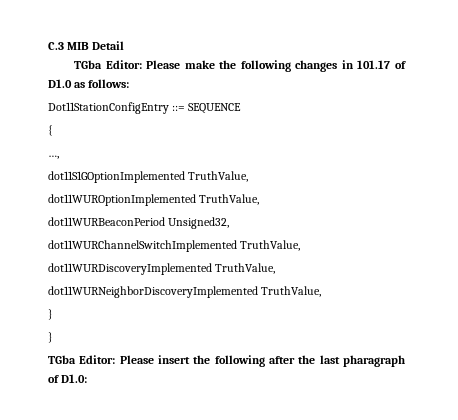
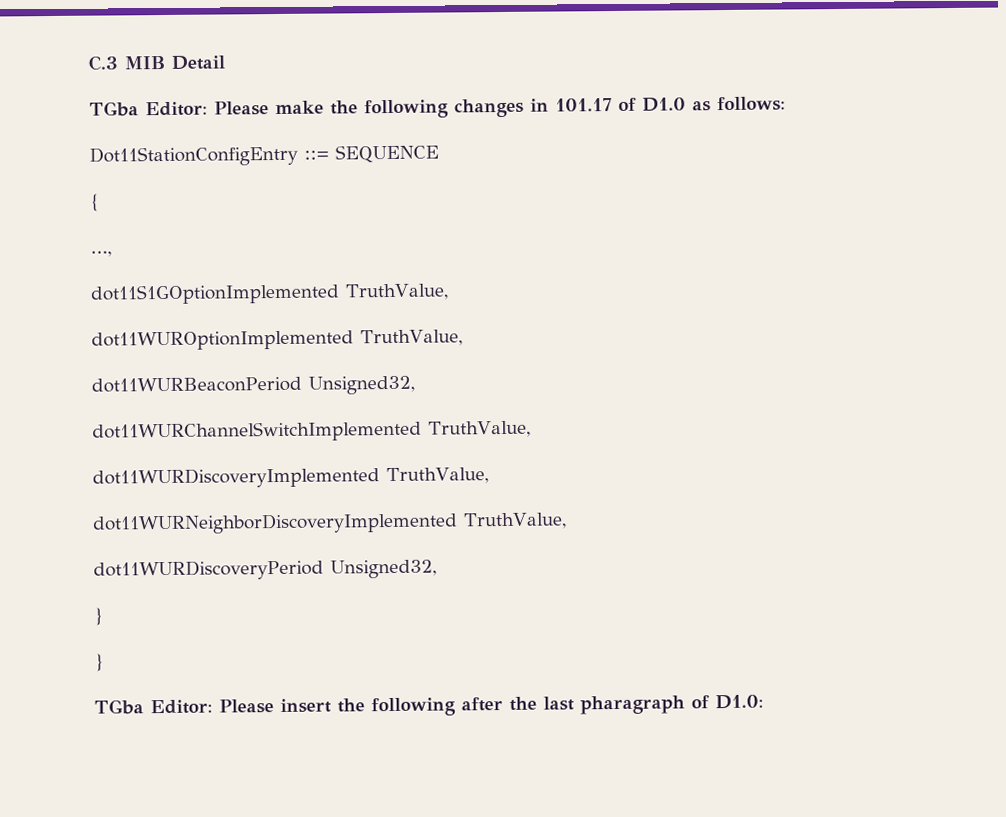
(322, 291) none -> [93,559,437,581] // dot11WURDiscoveryPeriod Unsigned32,

